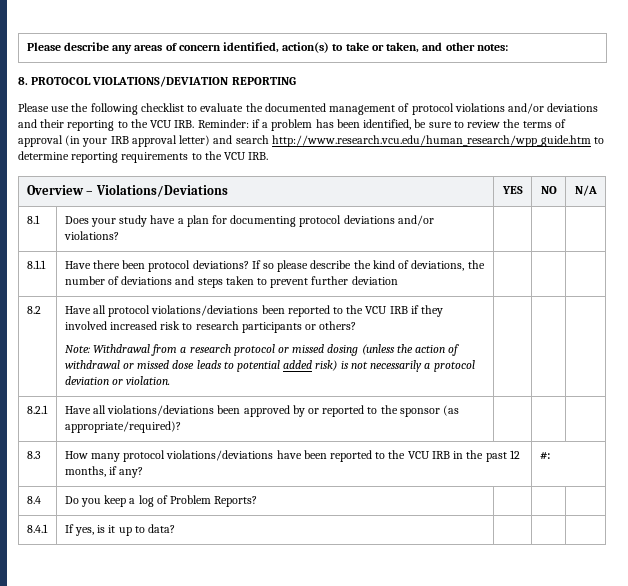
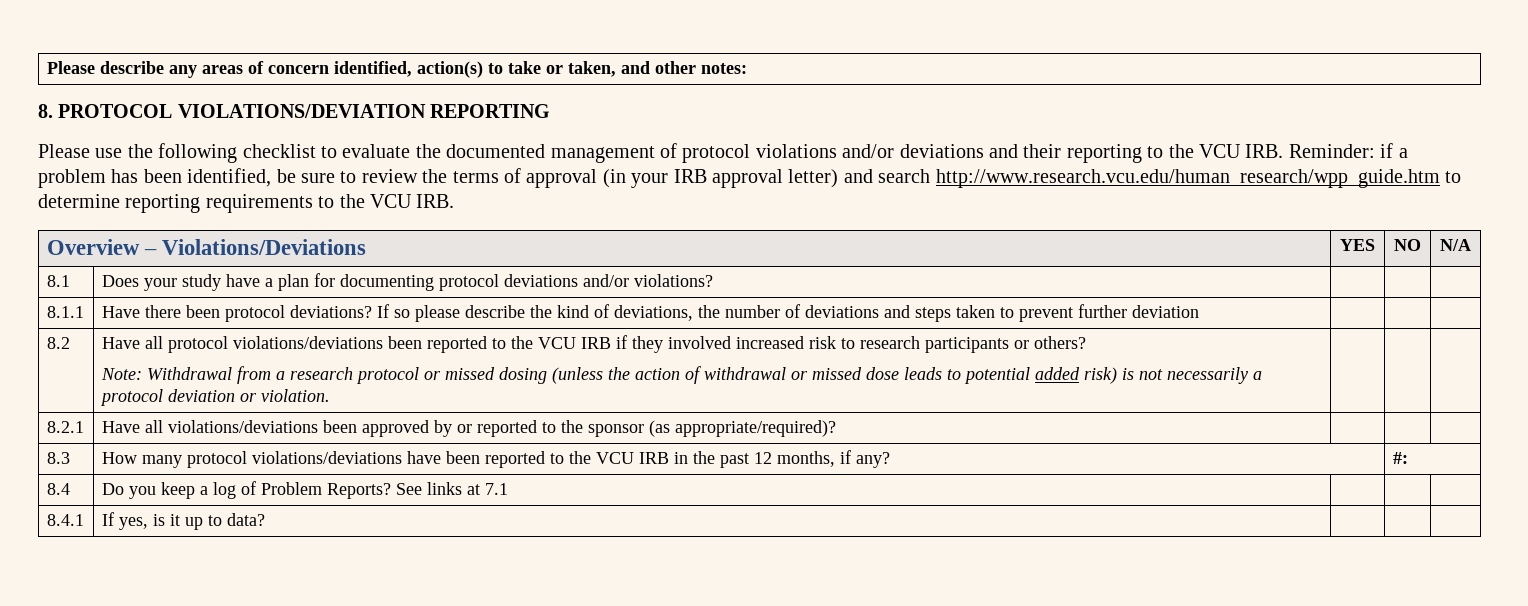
(258, 501) none -> [395,482,508,495] See links at 7.1

